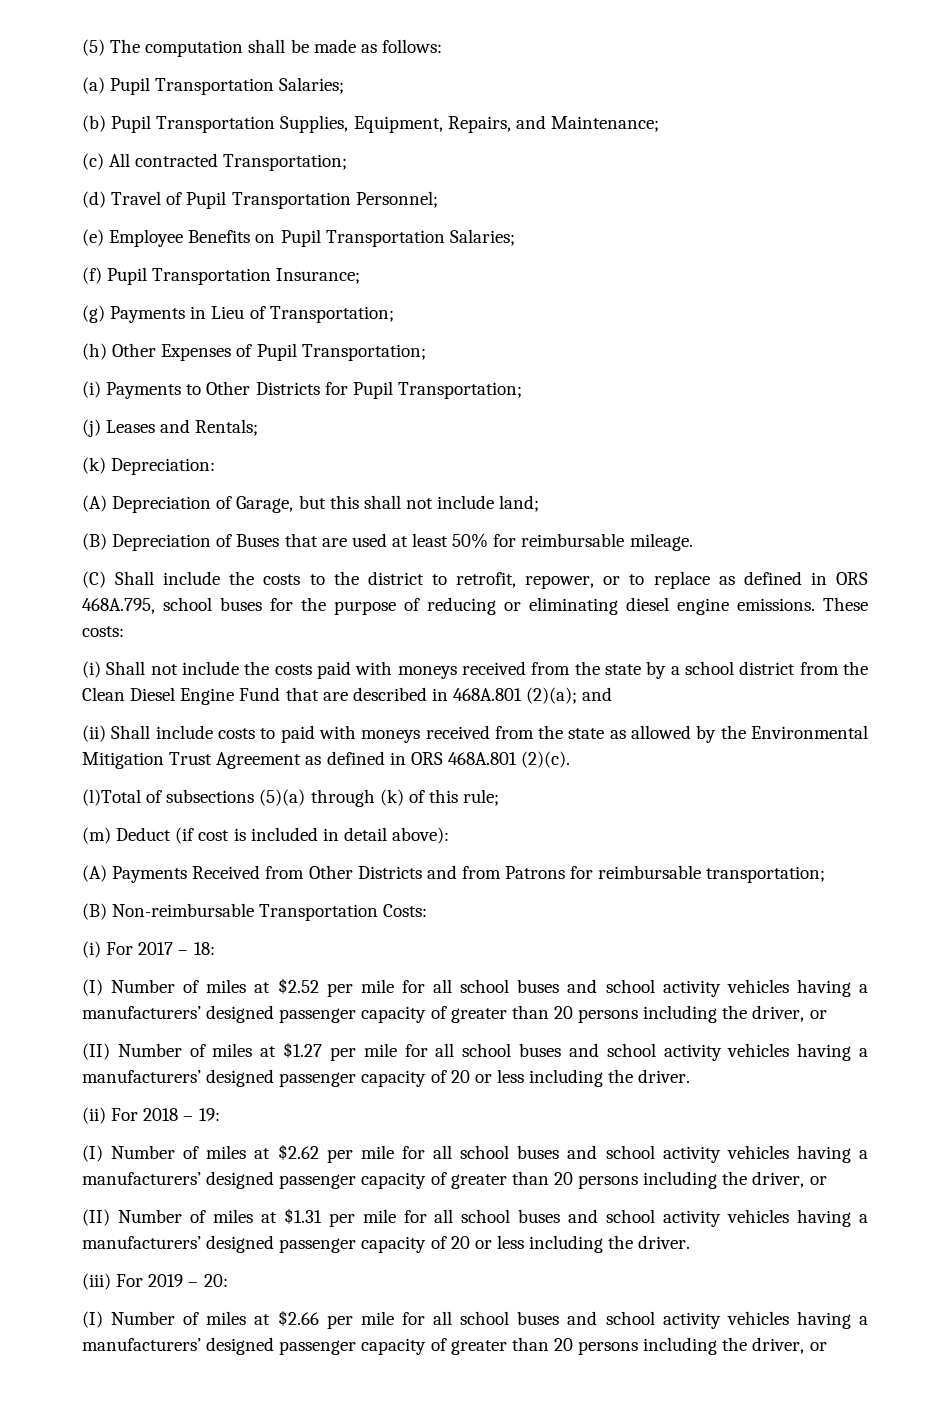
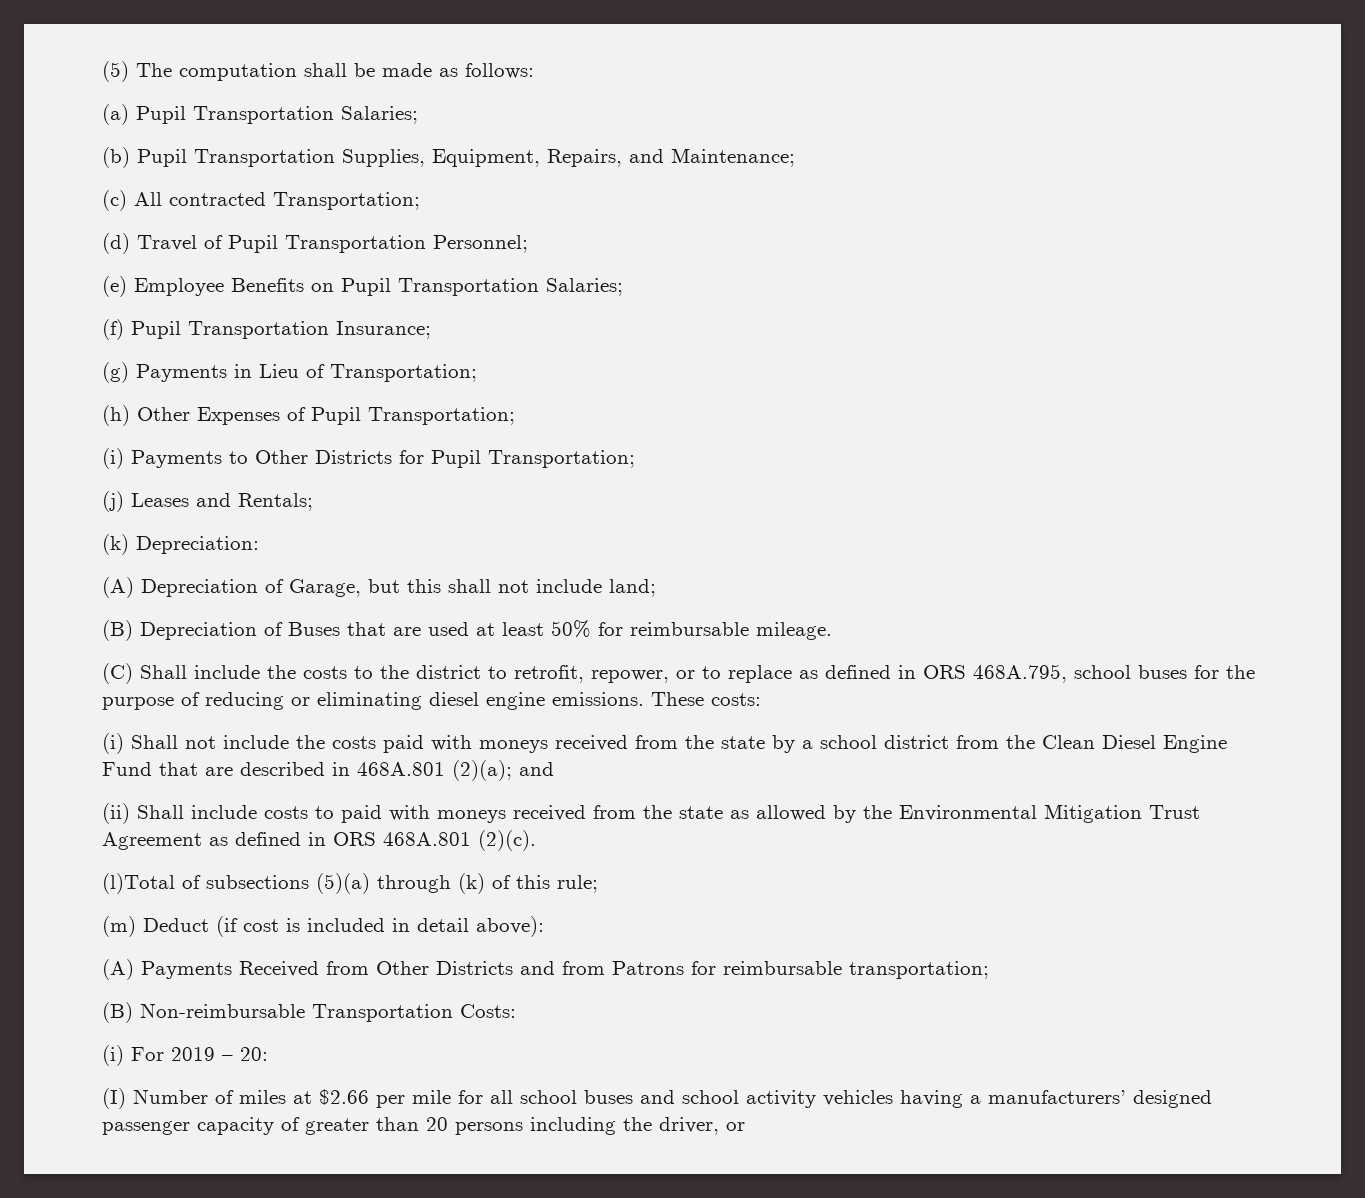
[138,942,215,955] [82,978,869,997] [82,1005,827,1023] [82,1042,869,1061] [82,1069,691,1087] [82,1107,220,1124] [82,1144,869,1163] [82,1171,827,1189] [82,1208,869,1227] [82,1235,691,1253] [82,1273,144,1290] 2017 – 18: // (I) Number of miles at $2.52 per mile for all school buses and school activity vehicles having a manufacturers’ designed passenger capacity of greater than 20 persons including the driver, or // (II) Number of miles at $1.27 per mile for all school buses and school activity vehicles having a manufacturers’ designed passenger capacity of 20 or less including the driver. // (ii) For 2018 – 19: // (I) Number of miles at $2.62 per mile for all school buses and school activity vehicles having a manufacturers’ designed passenger capacity of greater than 20 persons including the driver, or // (II) Number of miles at $1.31 per mile for all school buses and school activity vehicles having a manufacturers’ designed passenger capacity of 20 or less including the driver. // (iii) For -> (164, 1054) none

